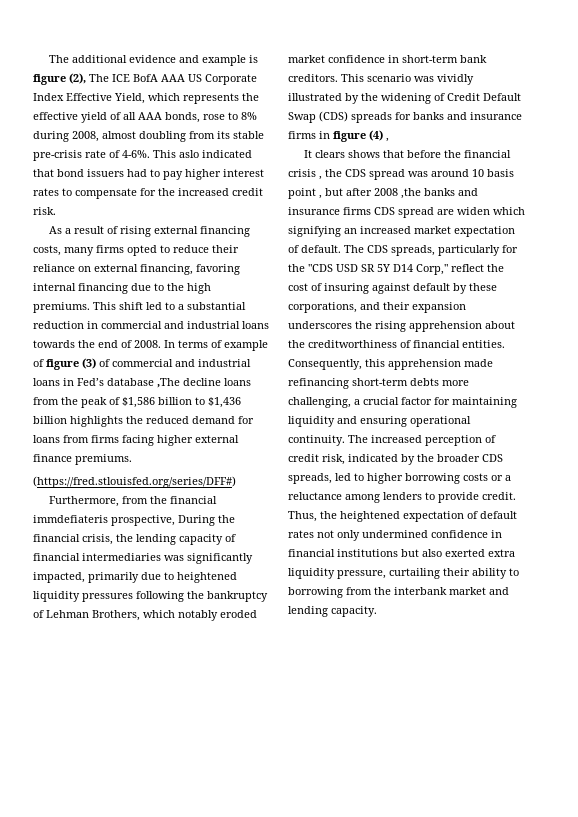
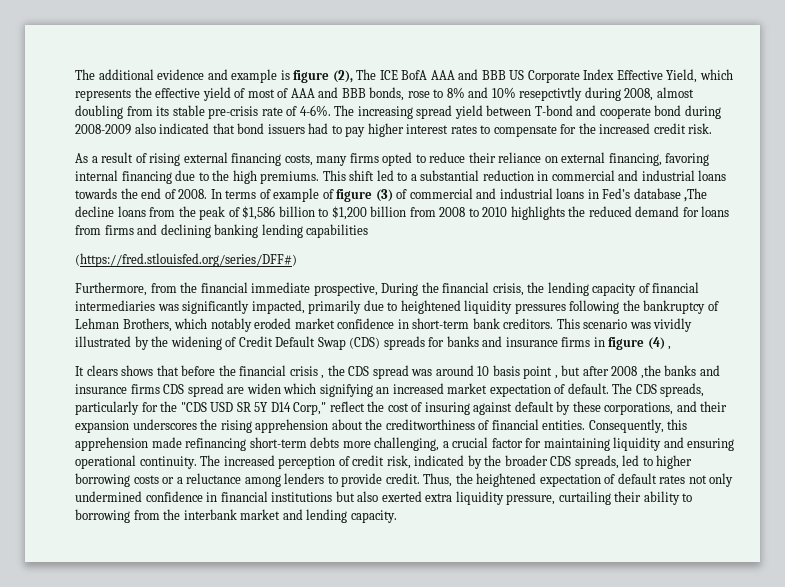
(185, 78) none -> [458,69,506,80] and BBB
[123,112,162,120] all AAA -> [247,87,366,98] most of AAA and BBB
(257, 116) none -> [468,87,583,101] and 10% resepctivtly
[153,150,199,158] This aslo -> [334,105,721,119] [75,123,156,135] The increasing spread yield between T-bond and cooperate bond during 2008-2009 also
[208,397,241,408] [33,416,67,424] $1,436 billion -> [331,206,508,220] $1,200 billion from 2008 to 2010
[122,435,239,446] [33,454,132,465] facing higher external finance premiums. -> [137,224,369,238] and declining banking lending capabilities
[33,515,108,523] immdefiateris -> [251,282,311,293] immediate

